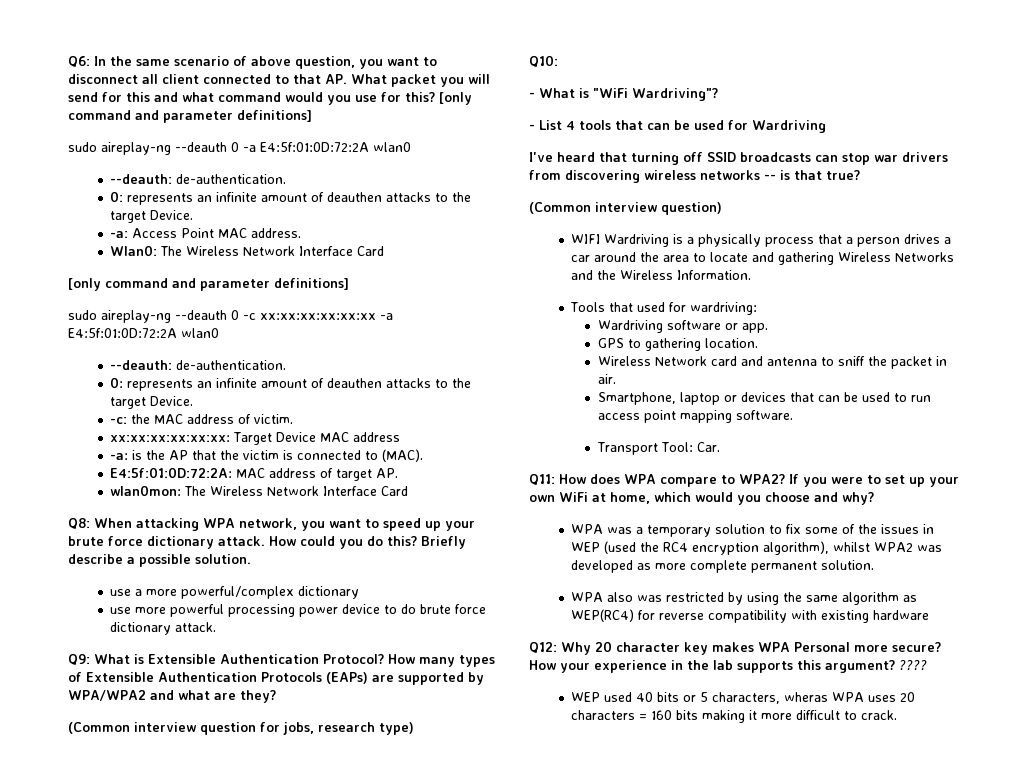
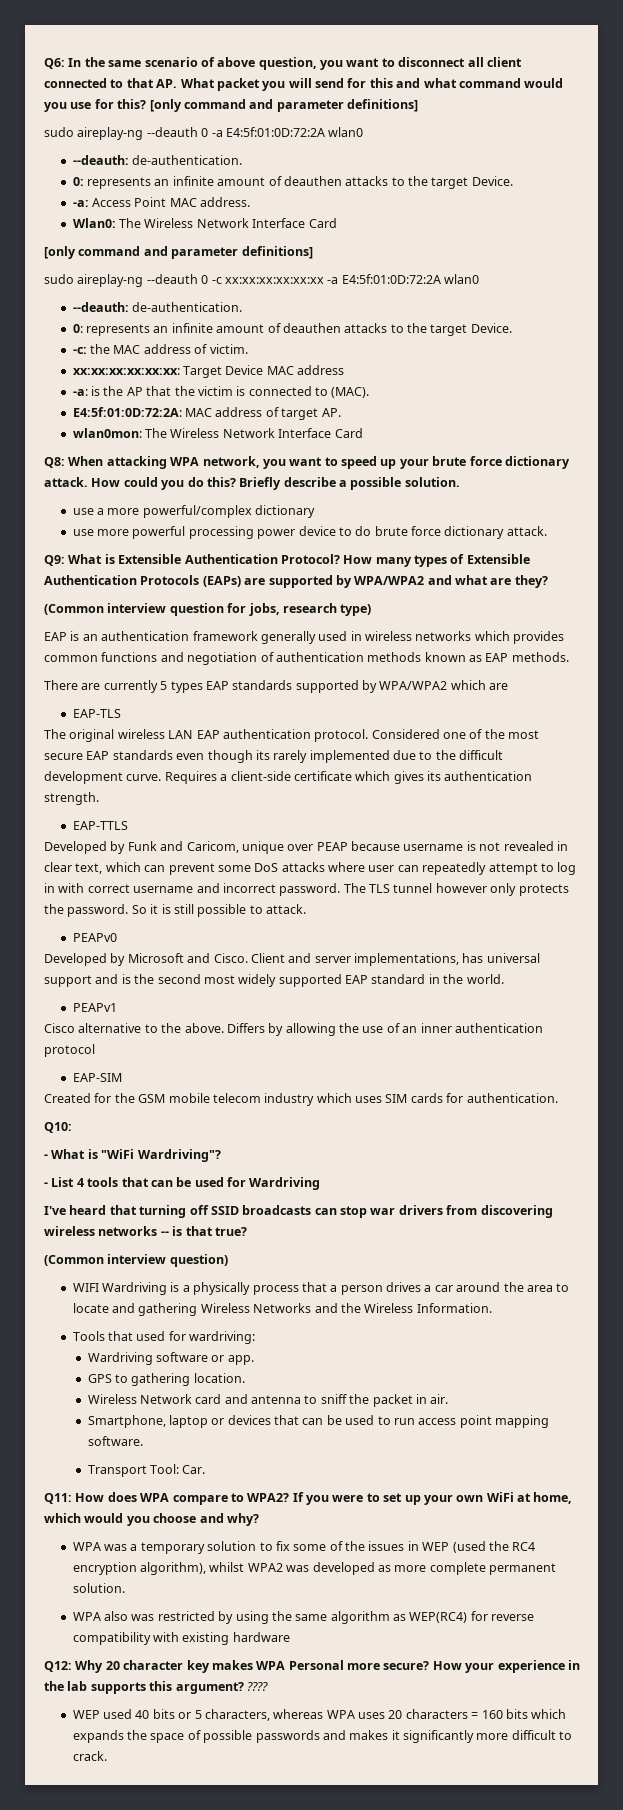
(414, 728) none -> [44,631,565,644] [44,652,569,665] [44,680,509,693] [72,709,121,718] [44,729,540,742] [44,750,504,763] [44,771,533,784] [44,792,99,805] [72,821,128,830] [44,841,568,854] [44,862,577,875] [44,883,569,896] [44,904,306,917] [72,933,117,942] [44,953,540,966] [44,974,504,987] [72,1003,117,1012] [44,1023,543,1036] [44,1044,95,1057] [72,1073,122,1082] [44,1093,558,1106] // EAP is an authentication framework generally used in wireless networks which provides common functions and negotiation of authentication methods known as EAP methods. // There are currently 5 types EAP standards supported by WPA/WPA2 which are // EAP-TLS // The original wireless LAN EAP authentication protocol. Considered one of the most secure EAP standards even though its rarely implemented due to the difficult development curve. Requires a client-side certificate which gives its authentication strength. // EAP-TTLS // Developed by Funk and Caricom, unique over PEAP because username is not revealed in clear text, which can prevent some DoS attacks where user can repeatedly attempt to log in with correct username and incorrect password. The TLS tunnel however only protects the password. So it is still possible to attack. // PEAPv0 // Developed by Microsoft and Cisco. Client and server implementations, has universal support and is the second most widely supported EAP standard in the world. // PEAPv1 // Cisco alternative to the above. Differs by allowing the use of an inner authentication protocol // EAP-SIM // Created for the GSM mobile telecom industry which uses SIM cards for authentication.
[784,692,829,702] wheras -> [273,1709,324,1719] whereas
[702,710,758,723] making it -> [531,1709,567,1719] [72,1730,475,1743] which expands the space of possible passwords and makes it significantly

